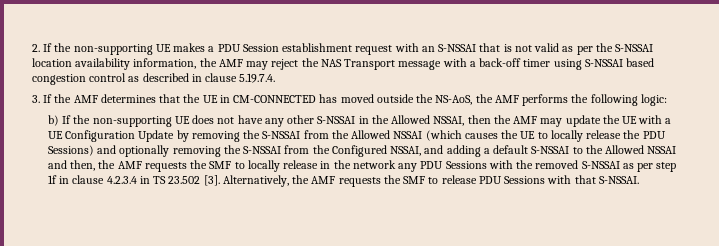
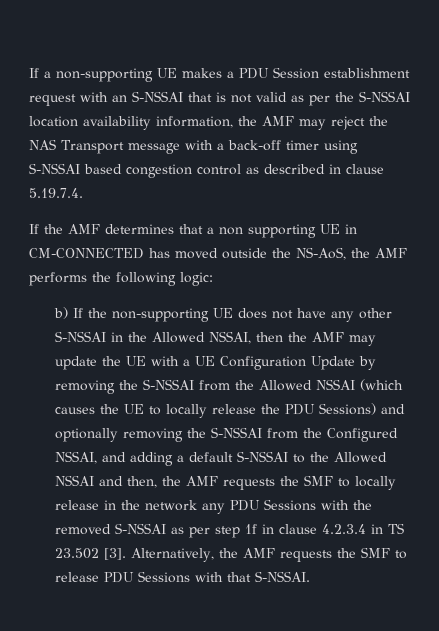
[32,43,72,52] 2. If the -> [29,68,51,78] If a
[32,95,40,103] 3. -> (83, 193) none
[183,94,201,103] the -> [207,224,316,238] a non supporting

